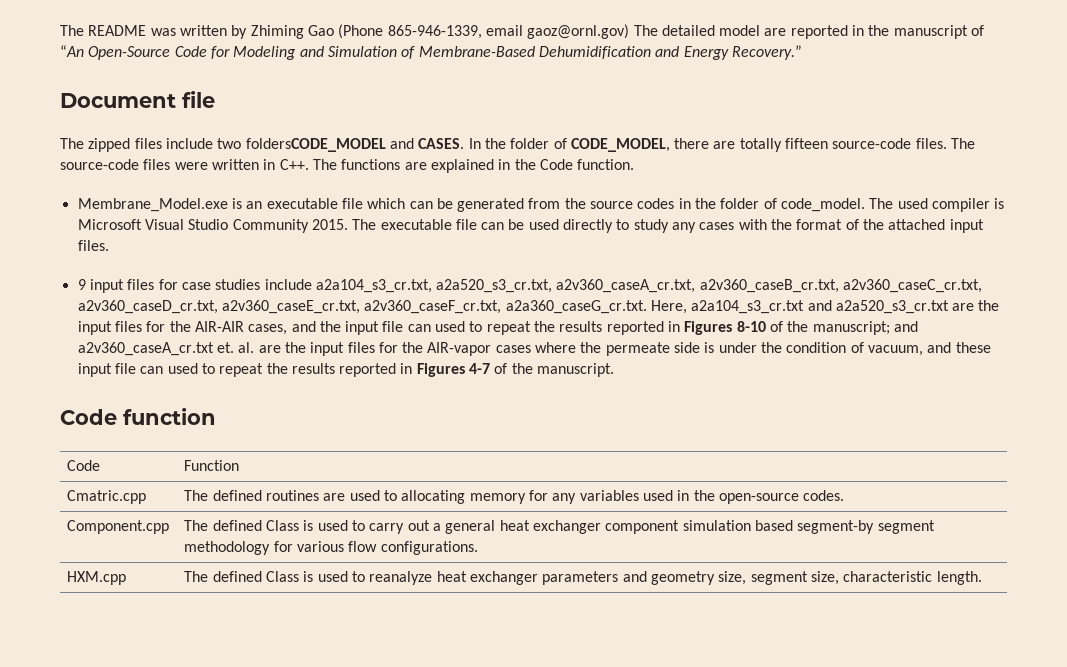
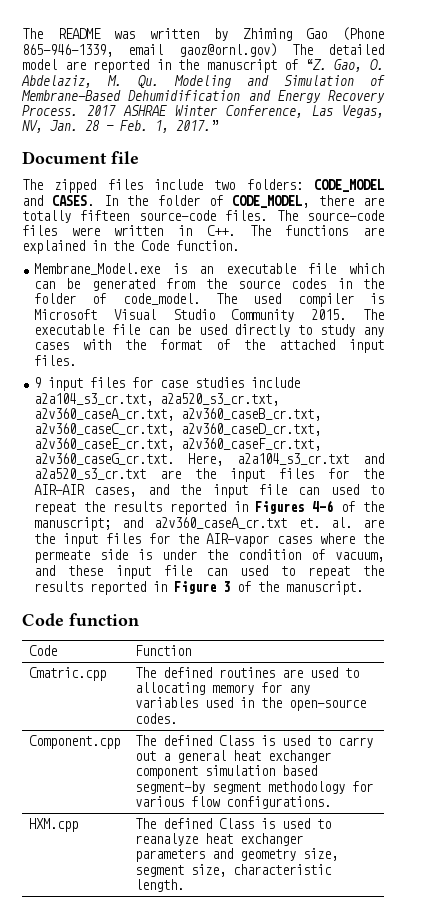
[60,45,230,60] “An Open-Source Code for -> [305,59,384,72] [21,75,159,88] “Z. Gao, O. Abdelaziz, M. Qu.
[731,45,802,60] Recovery.” -> [328,90,385,103] [22,105,384,118] [22,120,219,133] Recovery Process. 2017 ASHRAE Winter Conference, Las Vegas, NV, Jan. 28 – Feb. 1, 2017.”
[245,138,386,152] foldersCODE_MODEL -> [246,179,384,192] folders: CODE_MODEL
[505,300,647,314] a2a360_caseG_cr.txt. -> [34,453,175,465] a2v360_caseG_cr.txt.
[736,321,766,332] 8-10 -> [312,500,334,512] 4-6
[416,363,491,377] Figures 4-7 -> [174,581,231,594] Figure 3

